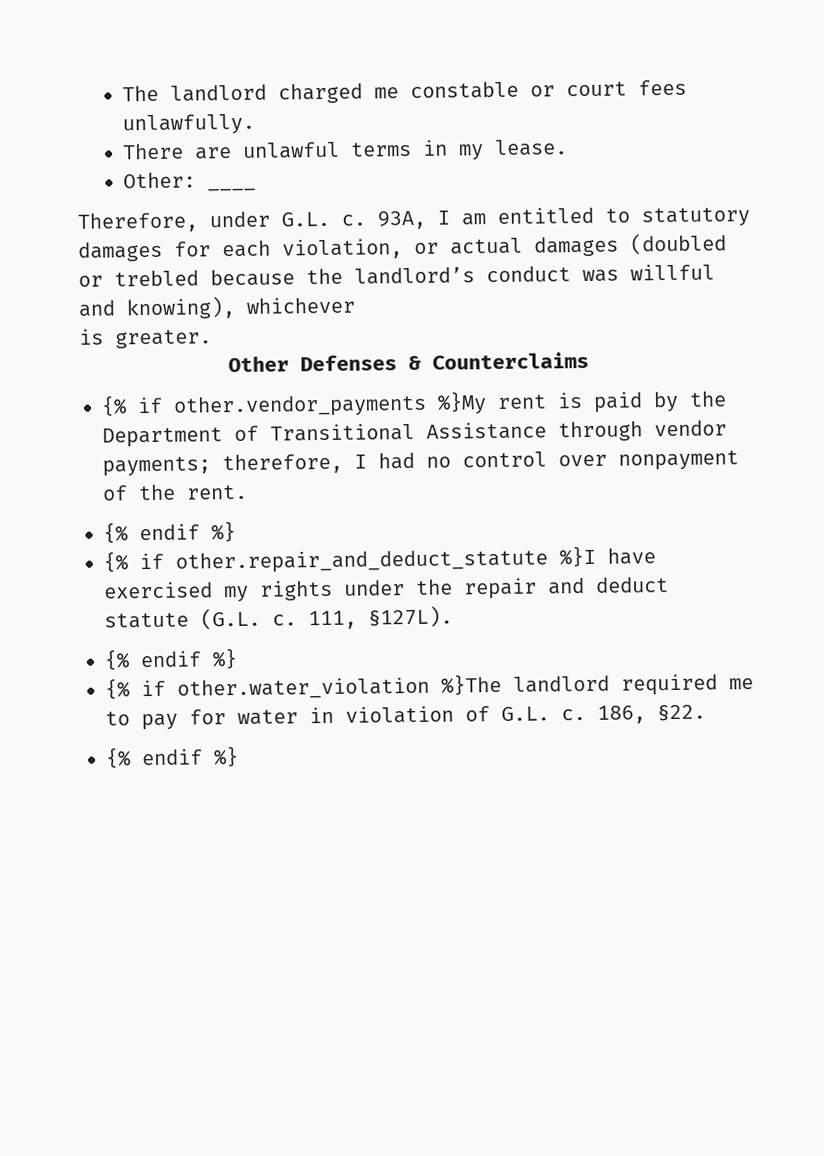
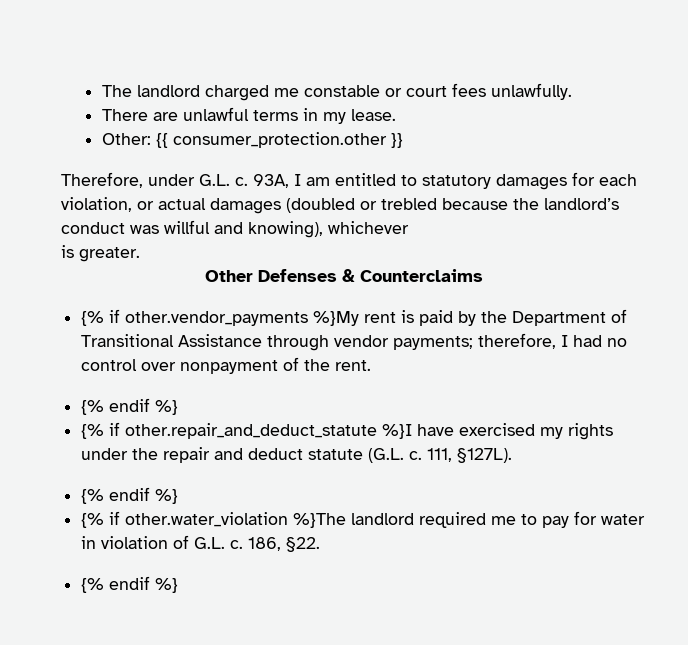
[206,186,256,192] ____ -> [156,132,404,148] {{ consumer_protection.other }}

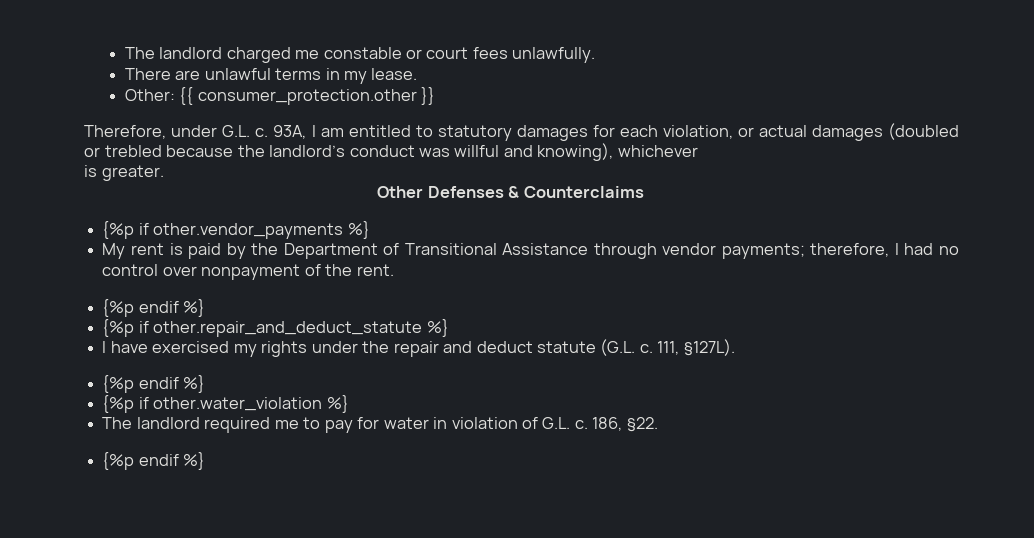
[80,311,104,326] {% -> [102,221,135,239] {%p
[312,311,359,326] %}My -> [347,221,370,239] [102,243,126,259] %} // My
[80,398,178,415] [80,424,104,439] {% endif %} // {% -> [102,299,206,317] [102,319,135,337] {%p endif %} // {%p
[381,424,412,439] %}I -> [426,319,449,337] [102,341,107,353] %} // I
[80,487,178,504] [80,513,104,528] {% endif %} // {% -> [102,375,206,393] [102,395,135,413] {%p endif %} // {%p
[292,513,346,528] %}The -> [326,395,349,413] [102,417,133,429] %} // The
[80,578,104,593] {% -> [102,452,135,470] {%p

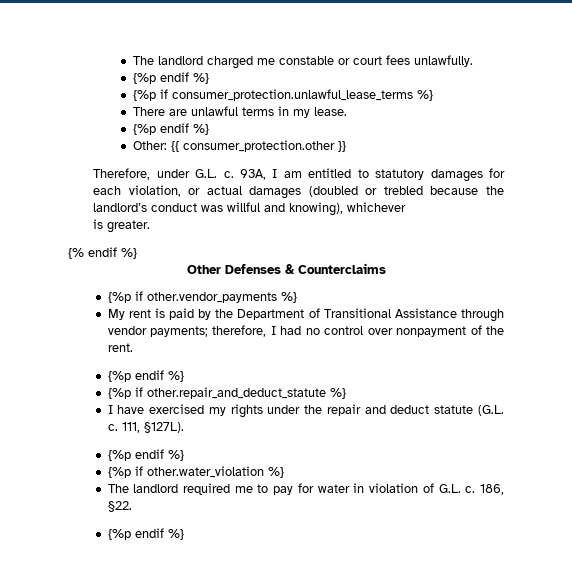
(596, 55) none -> [132,72,209,84] [132,89,433,101] // {%p endif %} // {%p if consumer_protection.unlawful_lease_terms %}
(418, 74) none -> [132,123,209,135] // {%p endif %}
(164, 173) none -> [68,247,137,259] // {% endif %}

